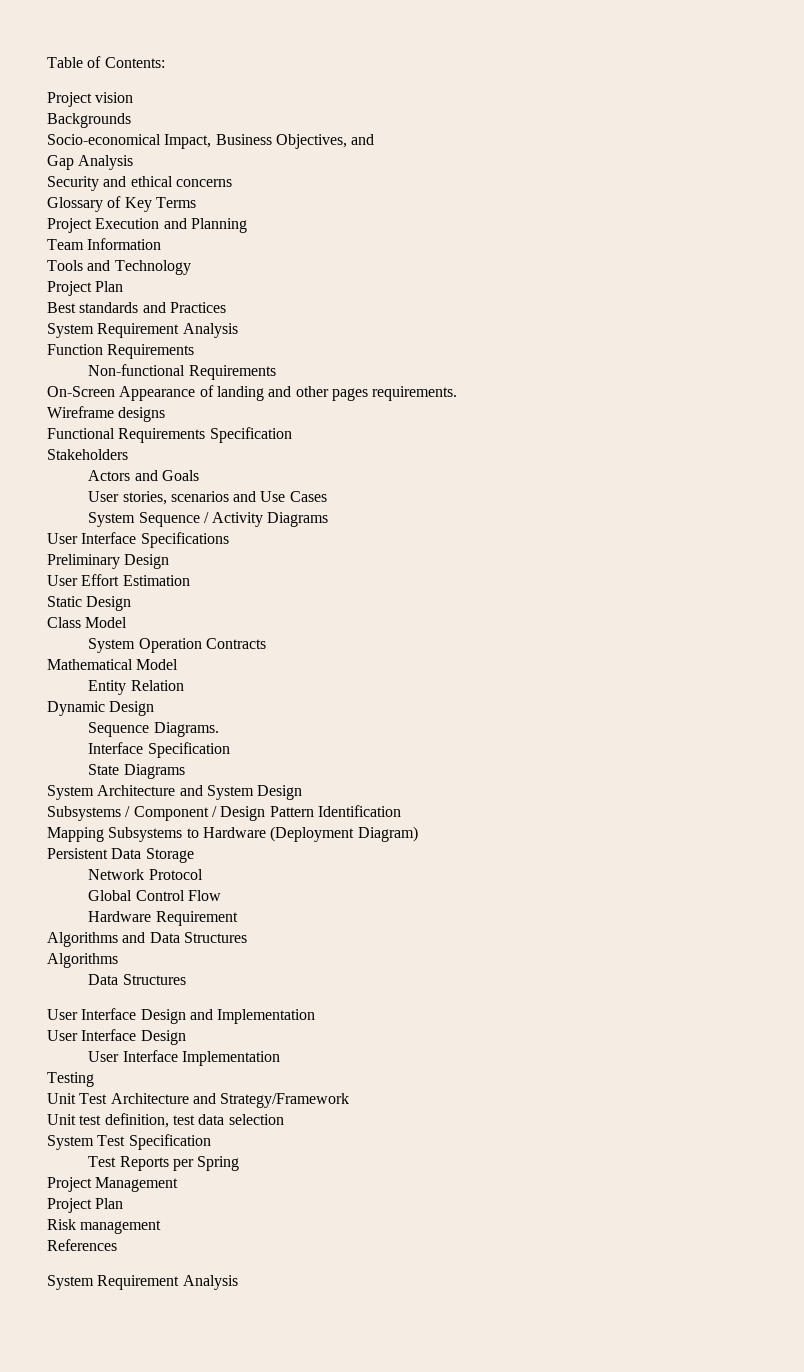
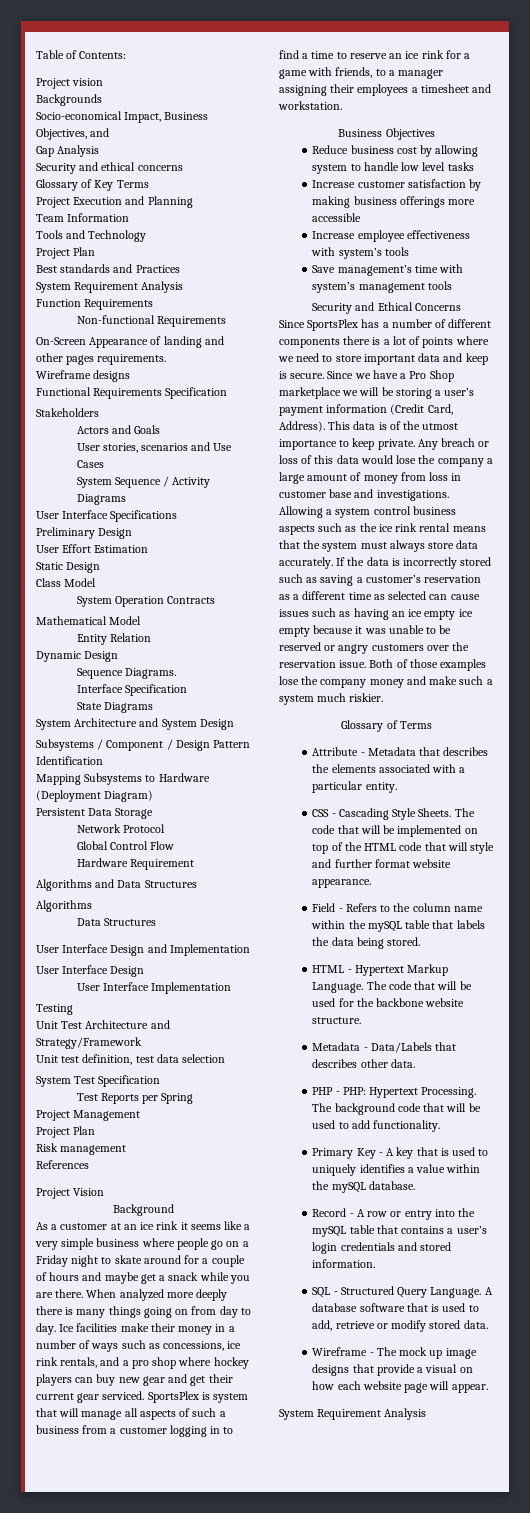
(117, 1245) none -> [36,1188,105,1199] [113,1204,174,1216] [36,1221,251,1230] [35,1238,249,1250] [36,1255,245,1267] [36,1272,250,1284] [36,1289,228,1301] [36,1306,251,1318] [36,1323,235,1335] [36,1340,242,1352] [36,1357,249,1369] [36,1374,233,1386] [36,1391,249,1403] [36,1408,226,1420] [36,1425,234,1437] [279,50,471,59] [279,67,444,79] [279,84,492,96] [278,101,342,110] [338,128,435,140] [312,145,479,157] [312,162,474,174] [312,179,482,191] [312,196,476,208] [312,213,362,222] [312,230,470,242] [311,247,409,259] [312,264,464,276] [312,281,452,293] [312,302,461,314] [279,319,492,331] [279,336,489,348] [278,353,488,365] [279,370,454,382] [279,387,475,399] [279,404,453,416] [279,421,459,432] [279,438,490,450] [279,455,493,467] [279,472,462,484] [279,489,449,501] [279,506,456,518] [279,523,486,535] [279,540,479,552] [279,557,492,569] [279,574,482,586] [279,591,480,600] [279,608,473,620] [279,625,452,637] [279,642,470,654] [279,659,487,671] [279,676,493,688] [279,693,384,705] [341,720,432,732] [312,747,489,756] [312,764,466,773] [312,781,397,793] [312,808,475,820] [312,825,478,837] [312,842,495,854] [312,859,452,868] [312,879,372,888] [312,903,483,912] [311,920,485,932] [312,937,421,949] [312,964,449,976] [312,981,472,993] [312,998,465,1007] [312,1017,362,1024] [312,1042,457,1053] [312,1059,415,1068] [312,1087,477,1098] [312,1103,481,1115] [312,1120,441,1132] [312,1147,489,1159] [312,1164,481,1176] [312,1181,415,1193] [312,1208,476,1220] [312,1225,487,1237] [312,1242,452,1254] [312,1259,376,1268] [312,1286,493,1298] [312,1303,479,1312] [312,1320,488,1332] [312,1347,477,1359] [312,1364,473,1376] [312,1381,488,1393] // Project Vision // Background // As a customer at an ice rink it seems like a very simple business where people go on a Friday night to skate around for a couple of hours and maybe get a snack while you are there. When analyzed more deeply there is many things going on from day to day. Ice facilities make their money in a number of ways such as concessions, ice rink rentals, and a pro shop where hockey players can buy new gear and get their current gear serviced. SportsPlex is system that will manage all aspects of such a business from a customer logging in to find a time to reserve an ice rink for a game with friends, to a manager assigning their employees a timesheet and workstation. // Business Objectives // Reduce business cost by allowing system to handle low level tasks // Increase customer satisfaction by making business offerings more accessible // Increase employee effectiveness with system’s tools // Save management’s time with system’s management tools // Security and Ethical Concerns // Since SportsPlex has a number of different components there is a lot of points where we need to store important data and keep is secure. Since we have a Pro Shop marketplace we will be storing a user’s payment information (Credit Card, Address). This data is of the utmost importance to keep private. Any breach or loss of this data would lose the company a large amount of money from loss in customer base and investigations. Allowing a system control business aspects such as the ice rink rental means that the system must always store data accurately. If the data is incorrectly stored such as saving a customer’s reservation as a different time as selected can cause issues such as having an ice empty ice empty because it was unable to be reserved or angry customers over the reservation issue. Both of those examples lose the company money and make such a system much riskier. // Glossary of Terms // Attribute - Metadata that describes the elements associated with a particular entity. // CSS - Cascading Style Sheets. The code that will be implemented on top of the HTML code that will style and further format website appearance. // Field - Refers to the column name within the mySQL table that labels the data being stored. // HTML - Hypertext Markup Language. The code that will be used for the backbone website structure. // Metadata - Data/Labels that describes other data. // PHP - PHP: Hypertext Processing. The background code that will be used to add functionality. // Primary Key - A key that is used to uniquely identifies a value within the mySQL database. // Record - A row or entry into the mySQL table that contains a user’s login credentials and stored information. // SQL - Structured Query Language. A database software that is used to add, retrieve or modify stored data. // Wireframe - The mock up image designs that provide a visual on how each website page will appear.

